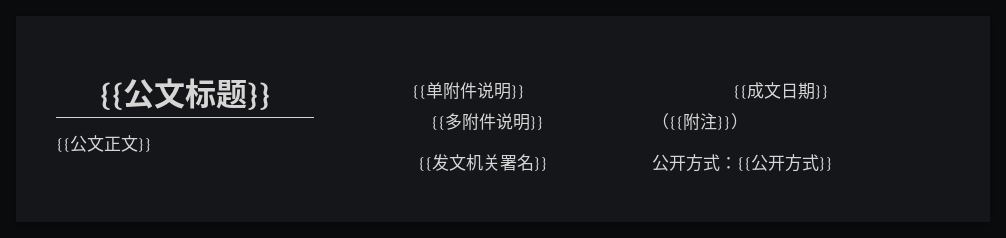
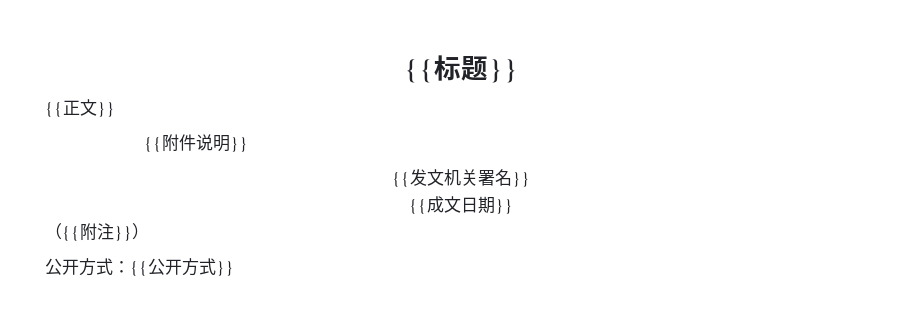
[99,78,185,110] {{公文 -> [404,59,434,83] {{
[70,135,104,152] 公文 -> (63, 109) none
[425,82,525,100] [430,113,462,130] 单附件说明}} // {{多 -> (162, 144) none

